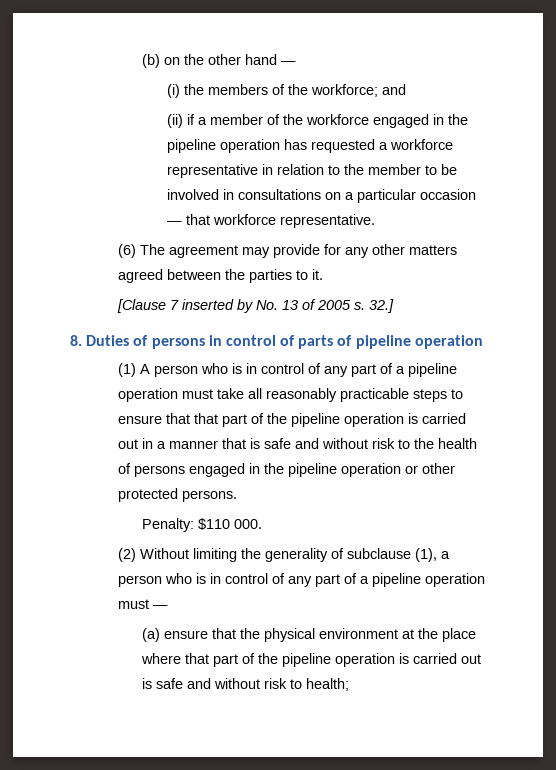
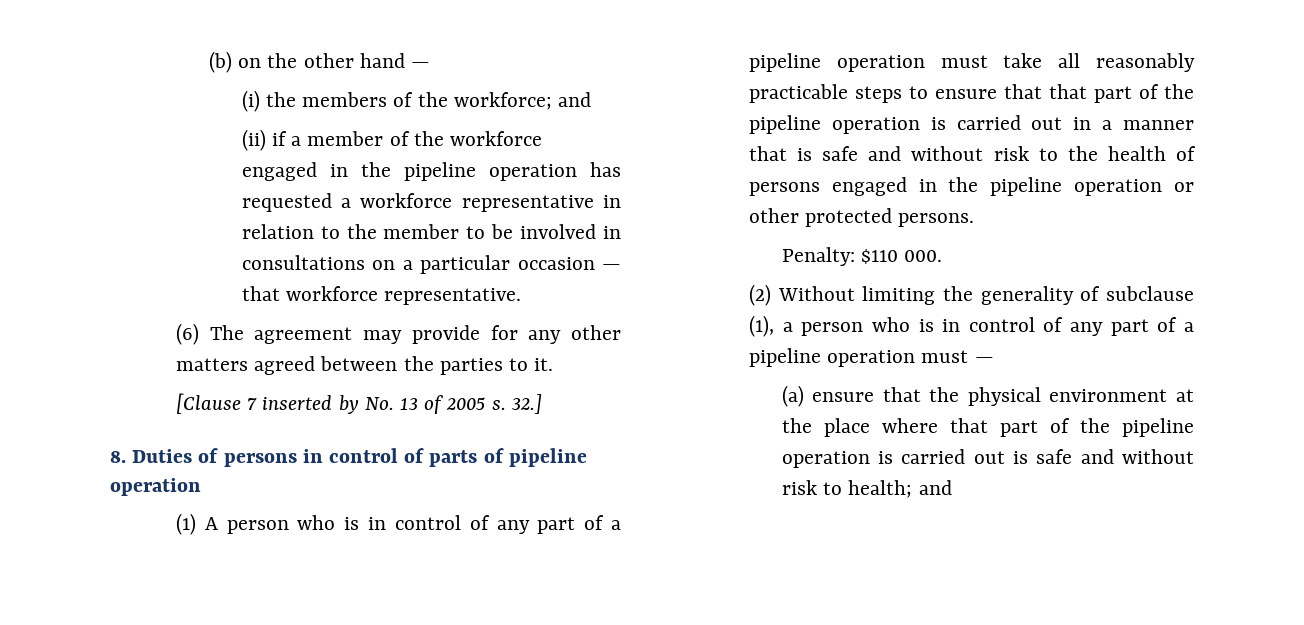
(350, 684) none -> [918,480,952,495] and

